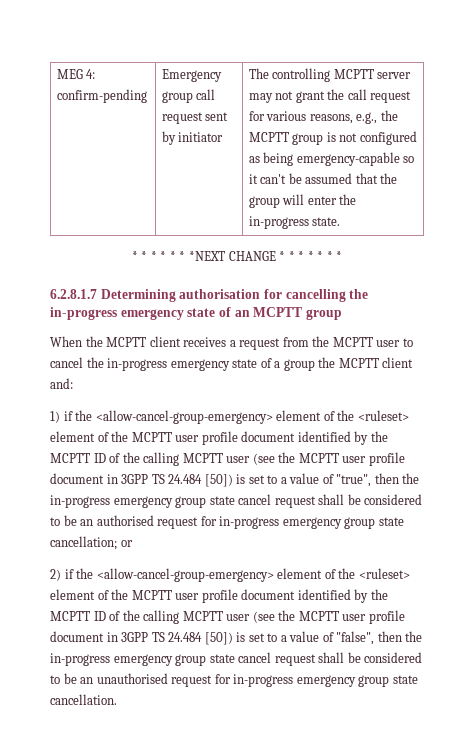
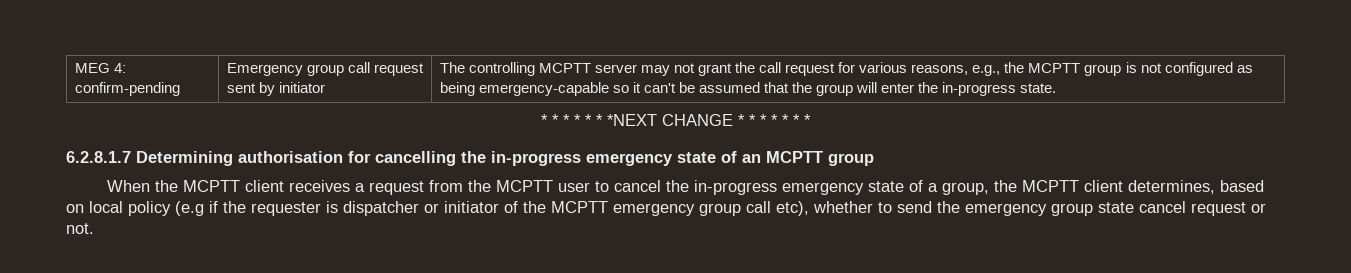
[283,357,414,371] [50,378,73,389] [50,410,409,424] [50,431,388,445] [50,452,405,466] [50,473,420,487] [50,494,423,508] [50,515,404,529] [50,536,133,550] [50,568,410,582] [50,589,388,603] [50,610,405,624] [50,631,423,645] [50,652,423,666] [50,673,418,687] [50,694,117,705] group the MCPTT client and: // 1) if the <allow-cancel-group-emergency> element of the <ruleset> element of the MCPTT user profile document identified by the MCPTT ID of the calling MCPTT user (see the MCPTT user profile document in 3GPP TS 24.484 [50]) is set to a value of "true", then the in-progress emergency group state cancel request shall be considered to be an authorised request for in-progress emergency group state cancellation; or // 2) if the <allow-cancel-group-emergency> element of the <ruleset> element of the MCPTT user profile document identified by the MCPTT ID of the calling MCPTT user (see the MCPTT user profile document in 3GPP TS 24.484 [50]) is set to a value of "false", then the in-progress emergency group state cancel request shall be considered to be an unauthorised request for in-progress emergency group state cancellation. -> [941,180,1264,195] [66,201,1266,216] [66,223,94,234] group, the MCPTT client determines, based on local policy (e.g if the requester is dispatcher or initiator of the MCPTT emergency group call etc), whether to send the emergency group state cancel request or not.

